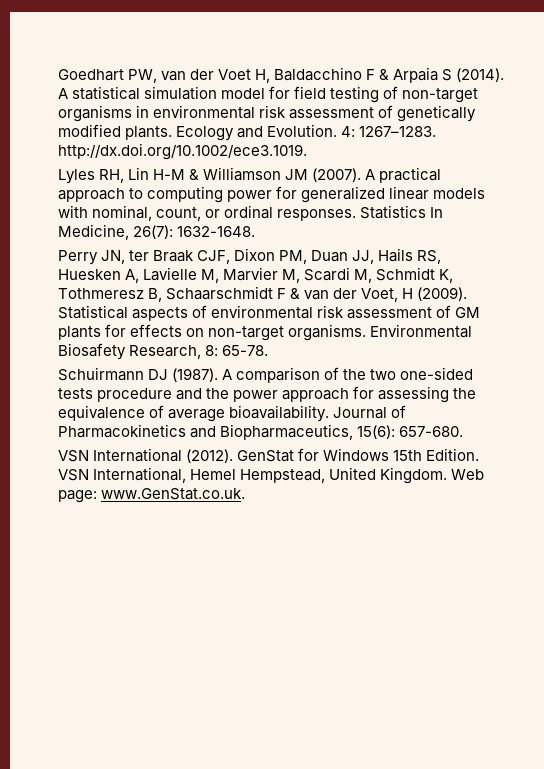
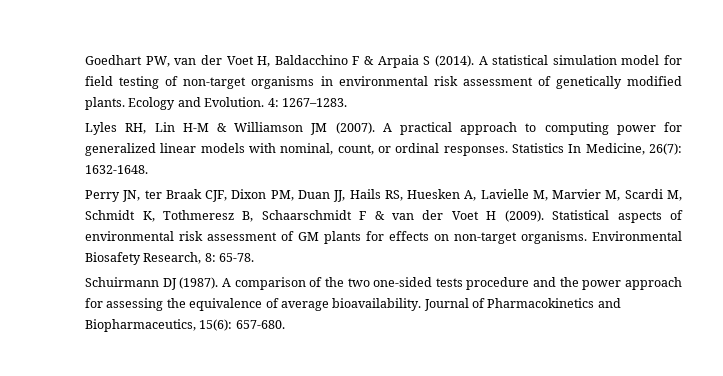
[57,143,307,160] http://dx.doi.org/10.1002/ece3.1019. -> (347, 102) none
[360,288,398,302] Voet, -> [451,211,479,220] Voet
[57,448,479,463] [57,467,484,484] [57,488,245,503] // VSN International (2012). GenStat for Windows 15th Edition. VSN International, Hemel Hempstead, United Kingdom. Web page: www.GenStat.co.uk. -> (285, 324) none

